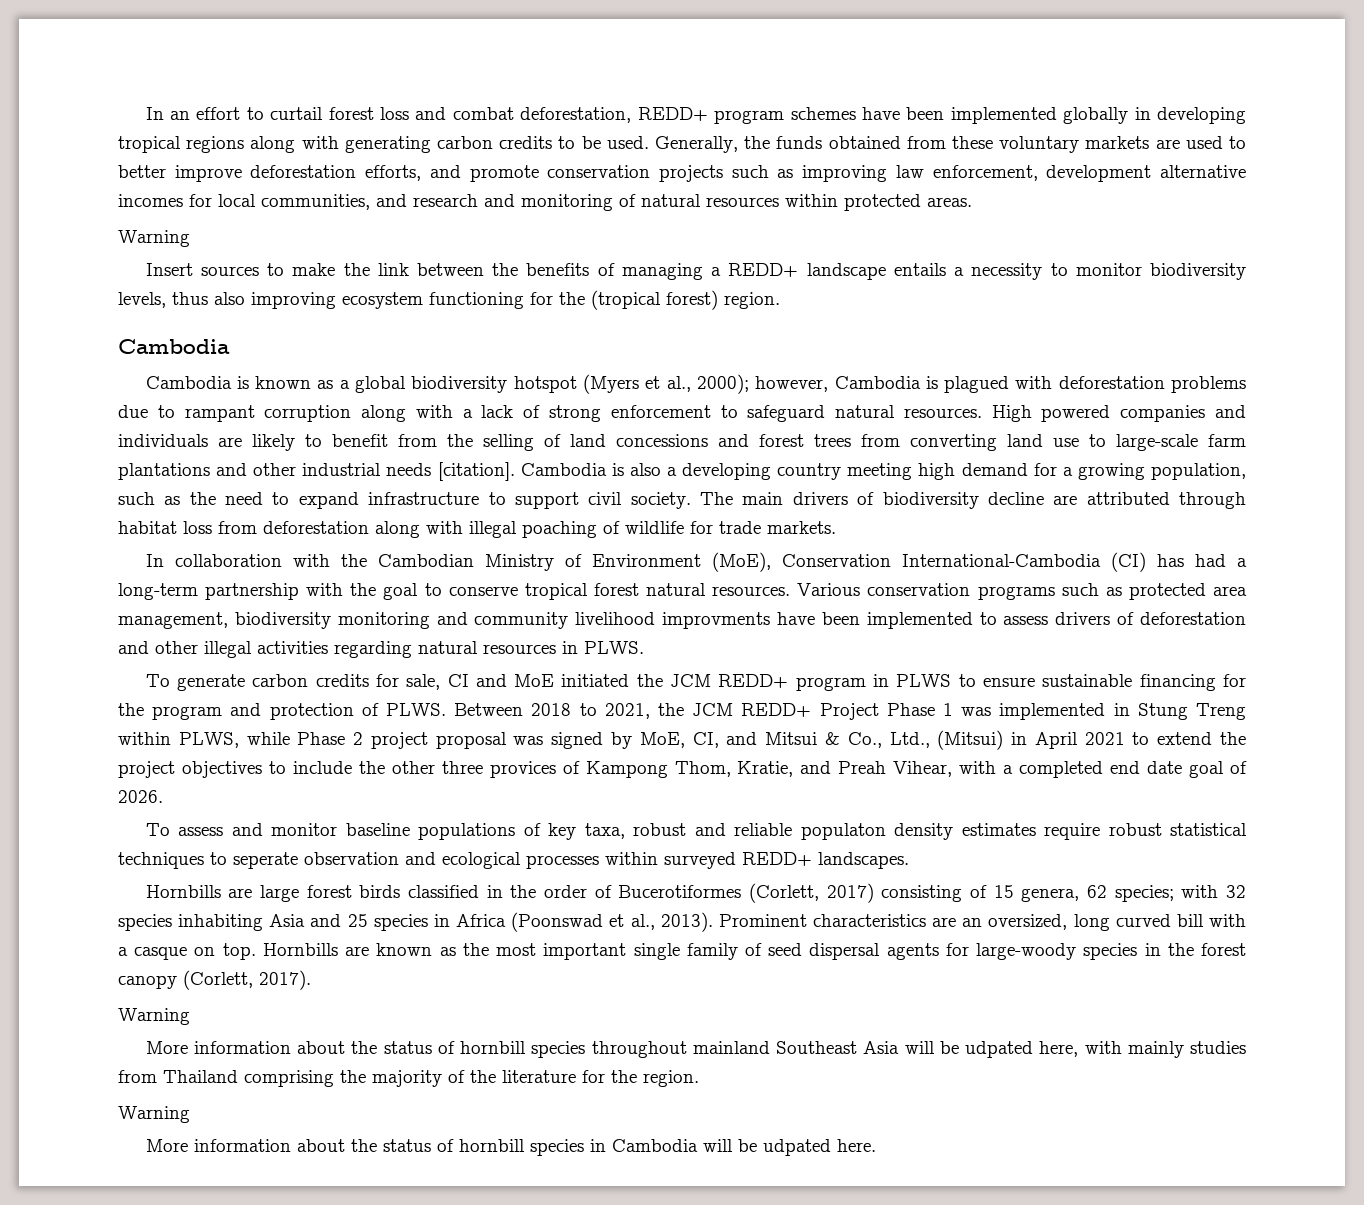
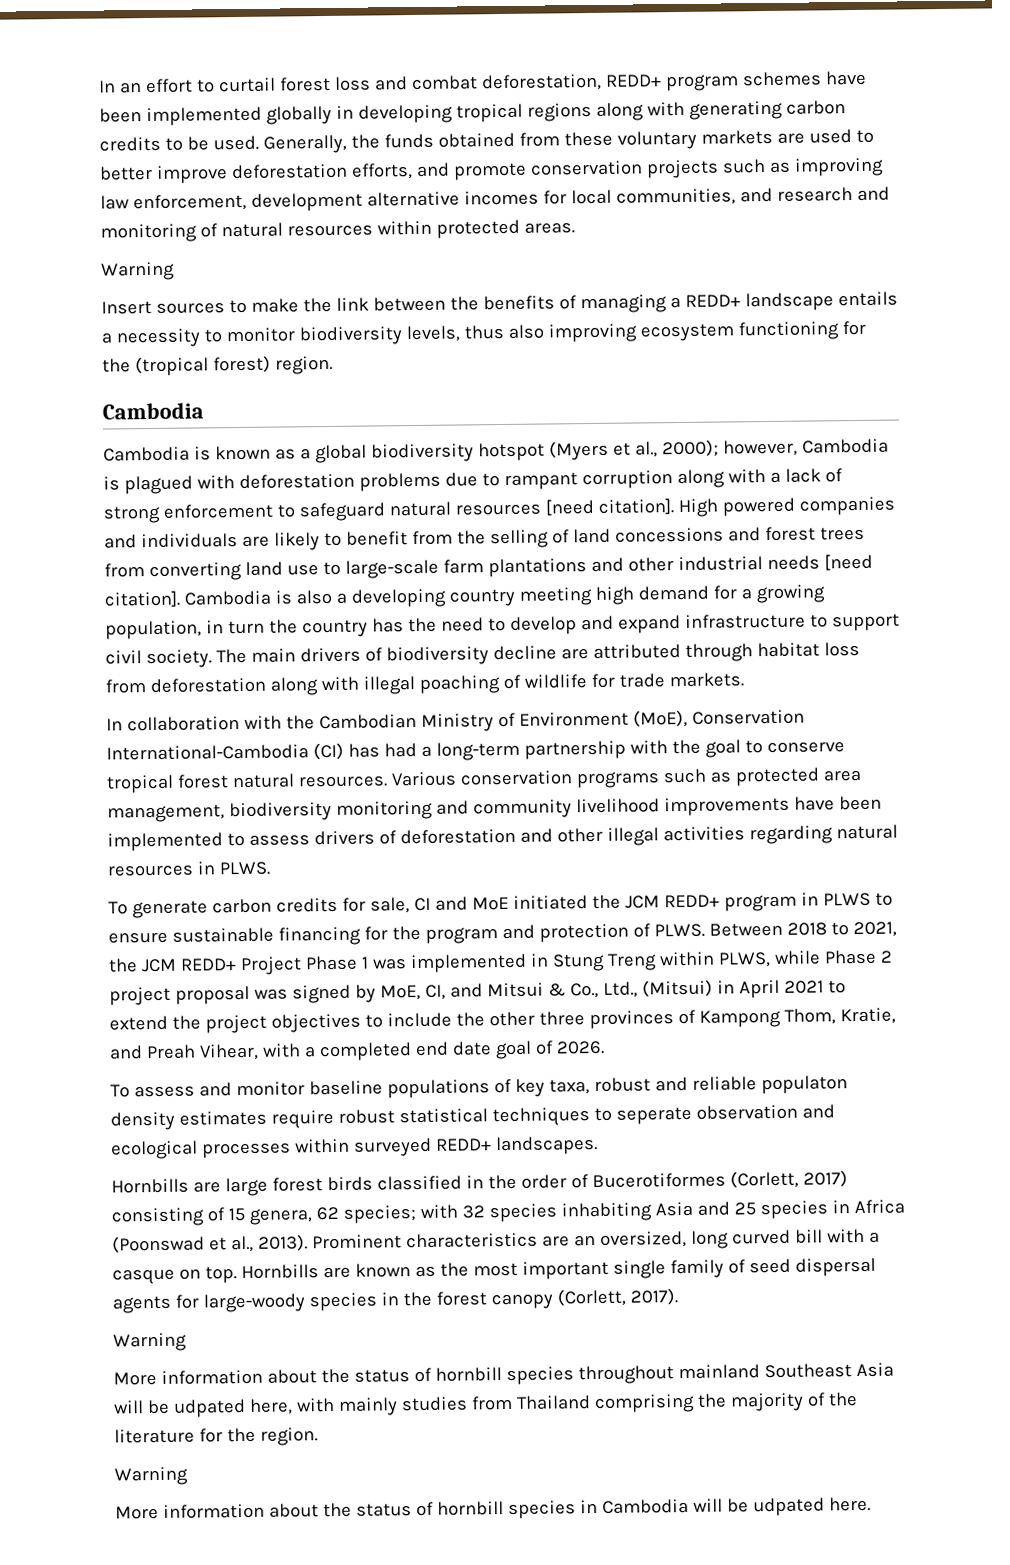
[903,408,982,418] resources. -> [454,498,674,516] resources [need citation].
[437,462,515,481] [citation]. -> [823,553,873,571] [104,590,180,608] [need citation].
[118,492,181,505] such as -> [205,618,404,638] in turn the country has
(290, 498) none -> [509,615,614,635] develop and
[662,612,771,629] improvments -> [663,796,790,817] improvements
[489,761,556,778] provices -> [588,1010,674,1030] provinces

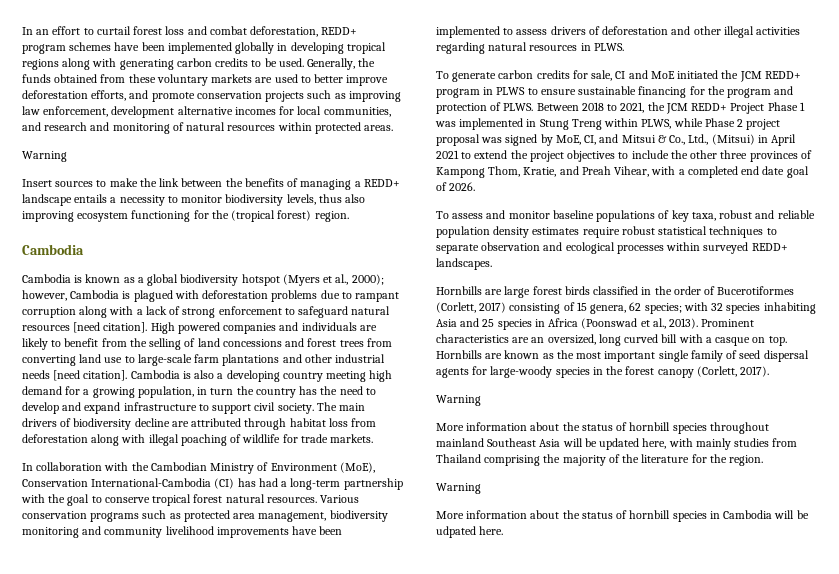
[760,1075,848,1095] populaton -> [436,226,490,238] population
[615,1106,692,1125] seperate -> [436,244,479,254] separate
[172,1398,246,1418] udpated -> [599,438,640,450] updated

